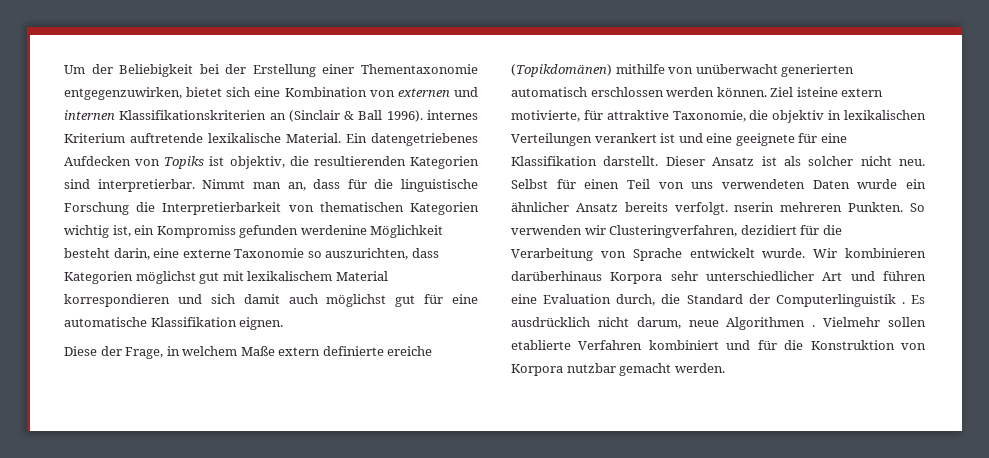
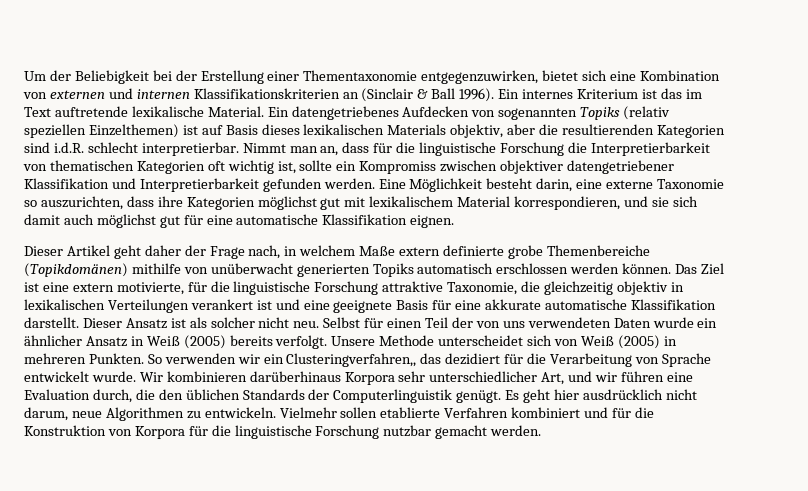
(423, 116) none -> [498,89,520,99] Ein
(125, 138) none -> [641,88,702,99] [24,107,51,117] ist das im Text
[164,156,285,169] Topiks ist objektiv, -> [498,106,671,120] [24,124,536,138] sogenannten Topiks (relativ speziellen Einzelthemen) ist auf Basis dieses lexikalischen Materials objektiv, aber
(90, 184) none -> [53,142,138,153] i.d.R. schlecht
(479, 208) none -> [207,161,225,171] oft
(131, 231) none -> [299,160,333,171] sollte
[239,225,367,238] gefunden werdenine -> [440,160,675,174] [24,178,406,192] zwischen objektiver datengetriebener Klassifikation und Interpretierbarkeit gefunden werden. Eine
(439, 253) none -> [157,196,183,207] ihre
[64,294,202,307] korrespondieren und -> [514,196,669,210] korrespondieren, und sie
[64,346,164,359] Diese der Frage, -> [24,245,281,259] Dieser Artikel geht daher der Frage nach,
[387,346,433,356] ereiche -> [507,245,650,259] grobe Themenbereiche
(855, 70) none -> [372,263,414,277] Topiks
[770,87,884,97] [511,110,603,122] Ziel isteine extern motivierte, für -> [675,263,725,274] [24,281,379,295] Das Ziel ist eine extern motivierte, für die linguistische Forschung
(769, 115) none -> [544,281,614,295] gleichzeitig
[798,133,847,143] für eine -> [396,299,628,310] Basis für eine akkurate automatische
(650, 184) none -> [451,317,473,328] der
[624,202,775,215] bereits verfolgt. nserin -> [130,335,677,349] in Weiß (2005) bereits verfolgt. Unsere Methode unterscheidet sich von Weiß (2005) in
[609,225,738,238] Clusteringverfahren, -> [263,353,442,367] ein Clusteringverfahren,, das
[822,271,875,281] Art und -> [541,371,618,385] Art, und wir
[686,294,925,307] Standard der Computerlinguistik . Es -> [158,389,580,403] den üblichen Standards der Computerlinguistik genügt. Es geht hier
[812,325,816,327] . -> [186,407,276,419] zu entwickeln.
(563, 370) none -> [188,425,380,439] für die linguistische Forschung

